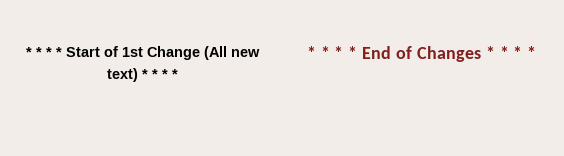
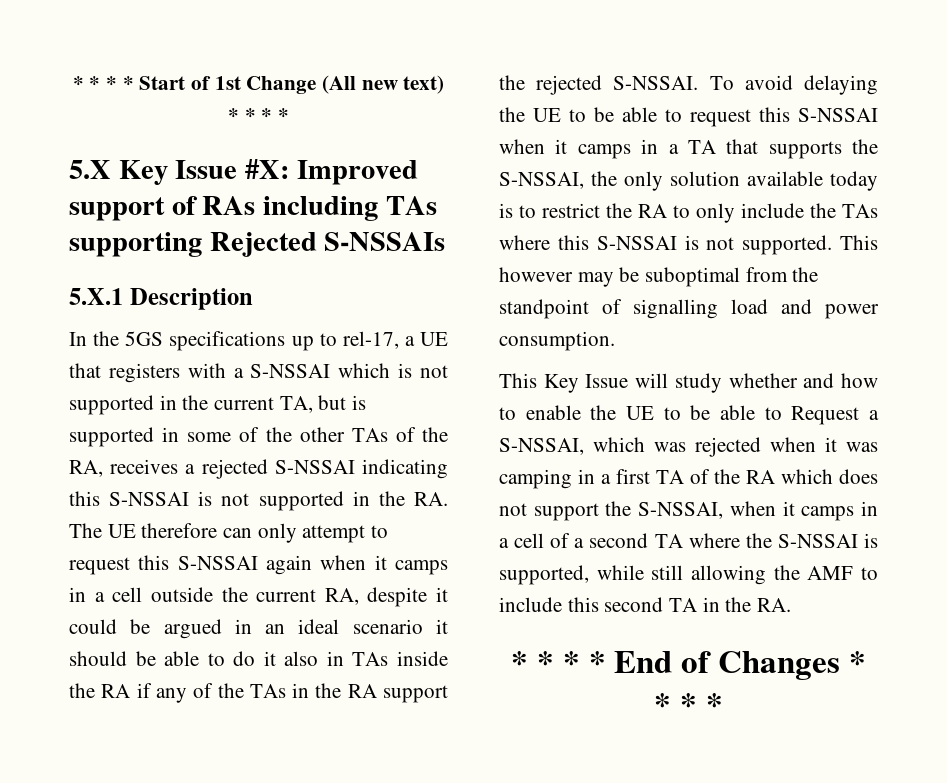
(178, 74) none -> [69,159,418,185] [69,196,437,221] [69,232,446,257] [69,288,253,310] [69,331,448,351] [69,363,448,383] [69,395,367,415] [69,427,448,447] [69,459,448,479] [69,491,449,511] [69,523,389,543] [69,555,448,575] [69,587,448,607] [69,619,448,639] [69,651,448,666] [69,683,448,703] [499,75,878,95] [499,107,878,127] [499,139,878,159] [499,171,878,191] [499,203,878,223] [499,235,878,255] [499,267,819,287] [499,299,879,319] [499,331,615,351] [499,373,878,393] [499,405,879,425] [499,437,878,457] [499,469,878,489] [499,501,878,521] [499,533,878,548] [499,565,878,585] [499,597,792,612] // 5.X Key Issue #X: Improved support of RAs including TAs supporting Rejected S-NSSAIs // 5.X.1 Description // In the 5GS specifications up to rel-17, a UE that registers with a S-NSSAI which is not supported in the current TA, but is supported in some of the other TAs of the RA, receives a rejected S-NSSAI indicating this S-NSSAI is not supported in the RA. The UE therefore can only attempt to request this S-NSSAI again when it camps in a cell outside the current RA, despite it could be argued in an ideal scenario it should be able to do it also in TAs inside the RA if any of the TAs in the RA support the rejected S-NSSAI. To avoid delaying the UE to be able to request this S-NSSAI when it camps in a TA that supports the S-NSSAI, the only solution available today is to restrict the RA to only include the TAs where this S-NSSAI is not supported. This however may be suboptimal from the standpoint of signalling load and power consumption. // This Key Issue will study whether and how to enable the UE to be able to Request a S-NSSAI, which was rejected when it was camping in a first TA of the RA which does not support the S-NSSAI, when it camps in a cell of a second TA where the S-NSSAI is supported, while still allowing the AMF to include this second TA in the RA.

